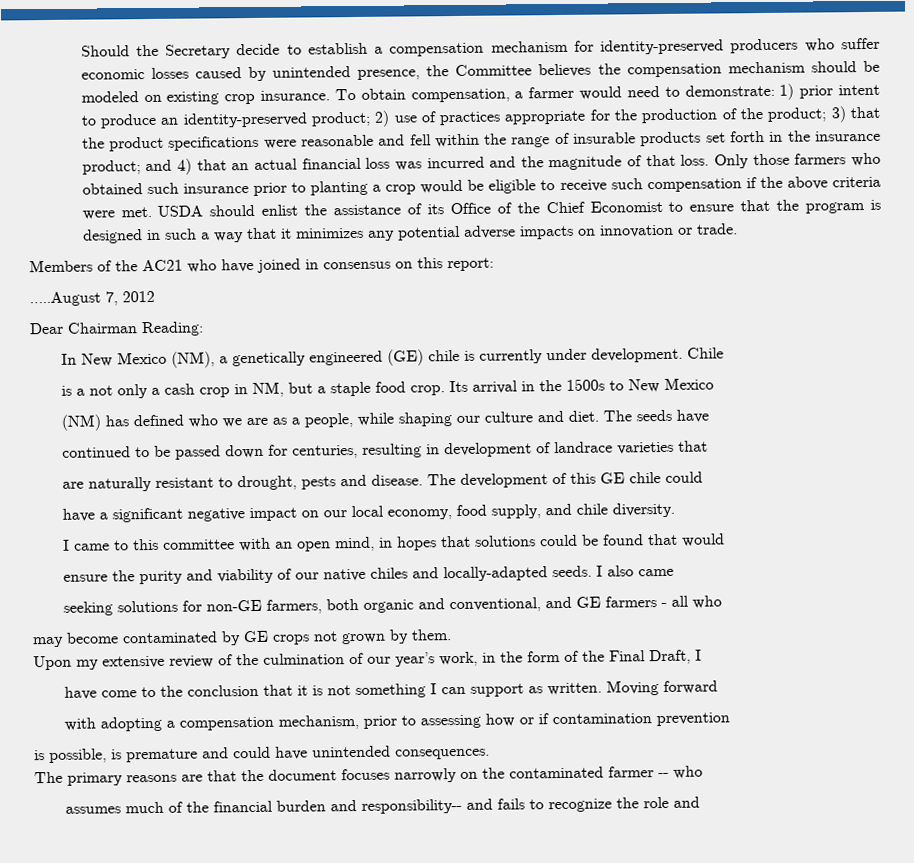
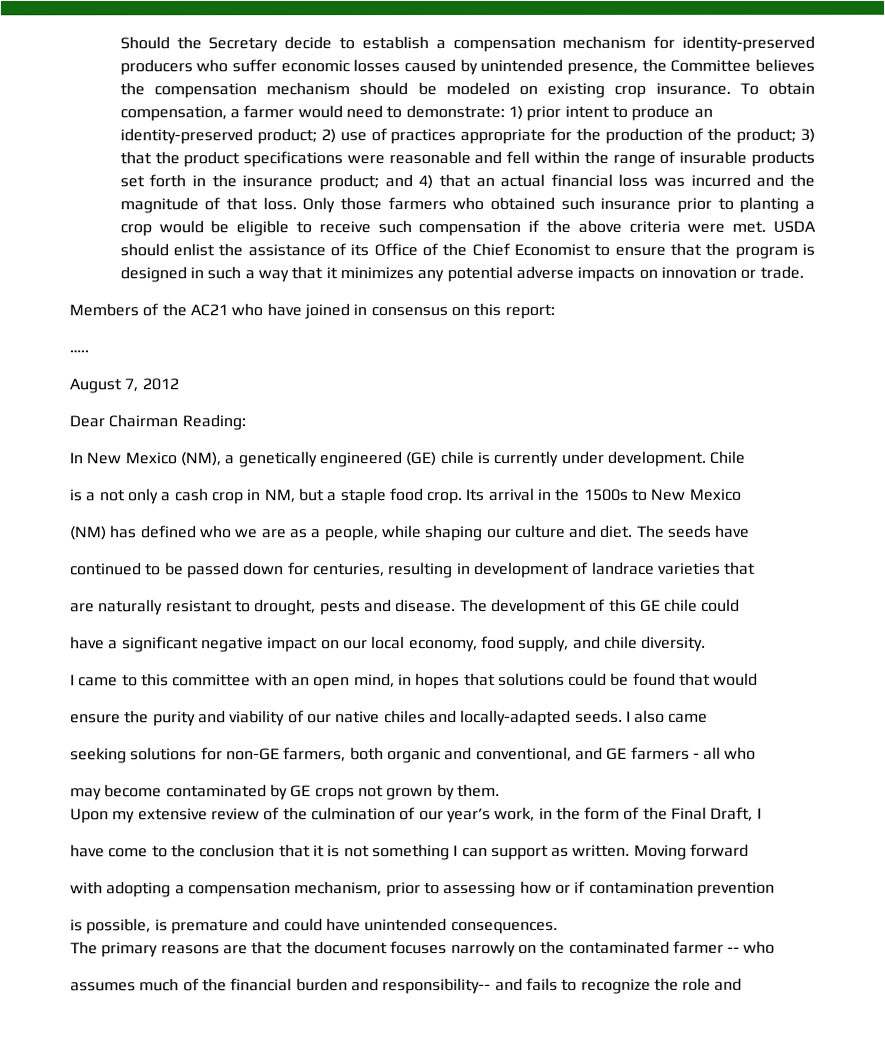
[29,291,101,307] …..August -> [69,350,89,353] [69,378,122,394] ….. // August

